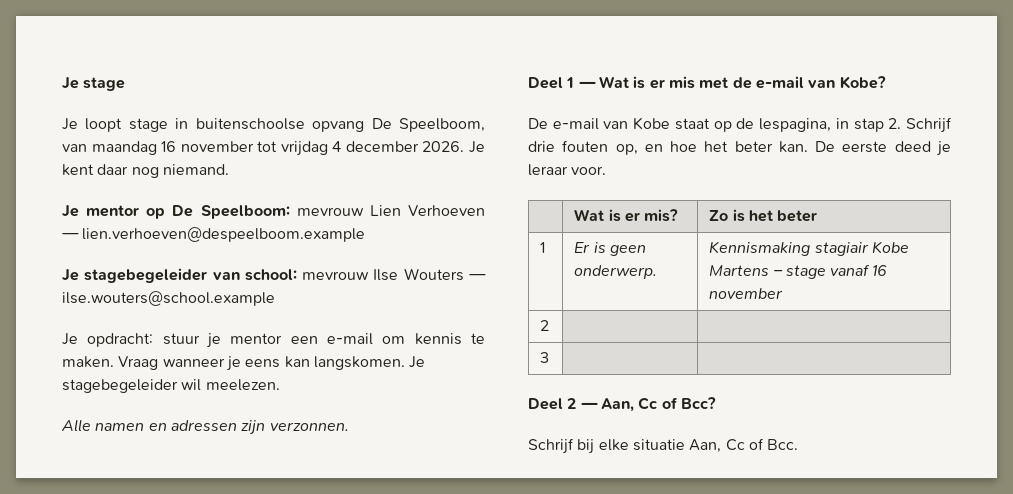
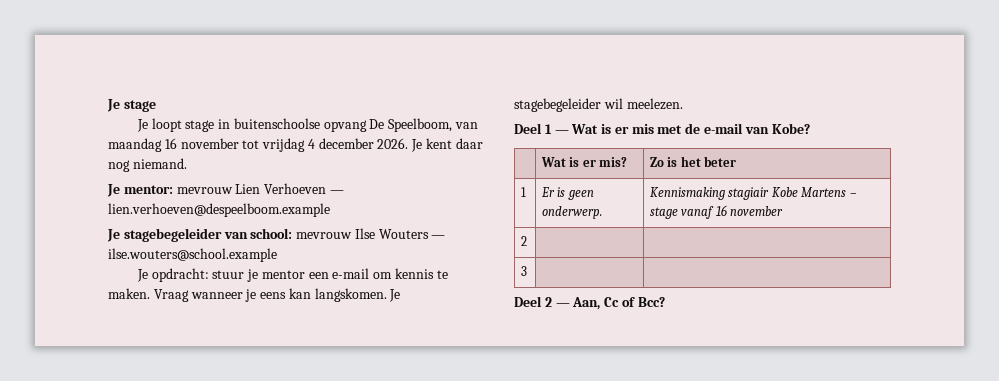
[86,205,290,219] mentor op De Speelboom: -> [123,185,173,194] mentor:
[61,419,349,435] // Alle namen en adressen zijn verzonnen. -> (683, 104) none
[528,117,952,133] [528,140,951,156] [528,164,607,176] // De e-mail van Kobe staat op de lespagina, in stap 2. Schrijf drie fouten op, en hoe het beter kan. De eerste deed je leraar voor. -> (810, 128) none
[528,438,799,454] // Schrijf bij elke situatie Aan, Cc of Bcc. -> (665, 302) none

